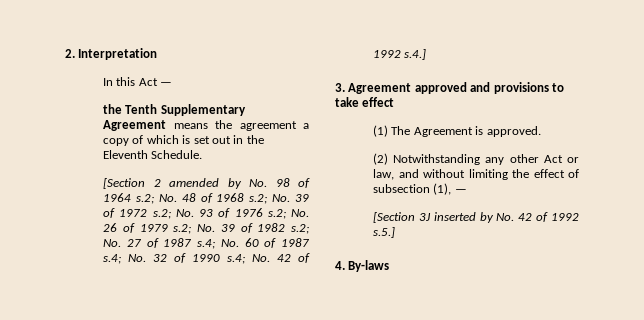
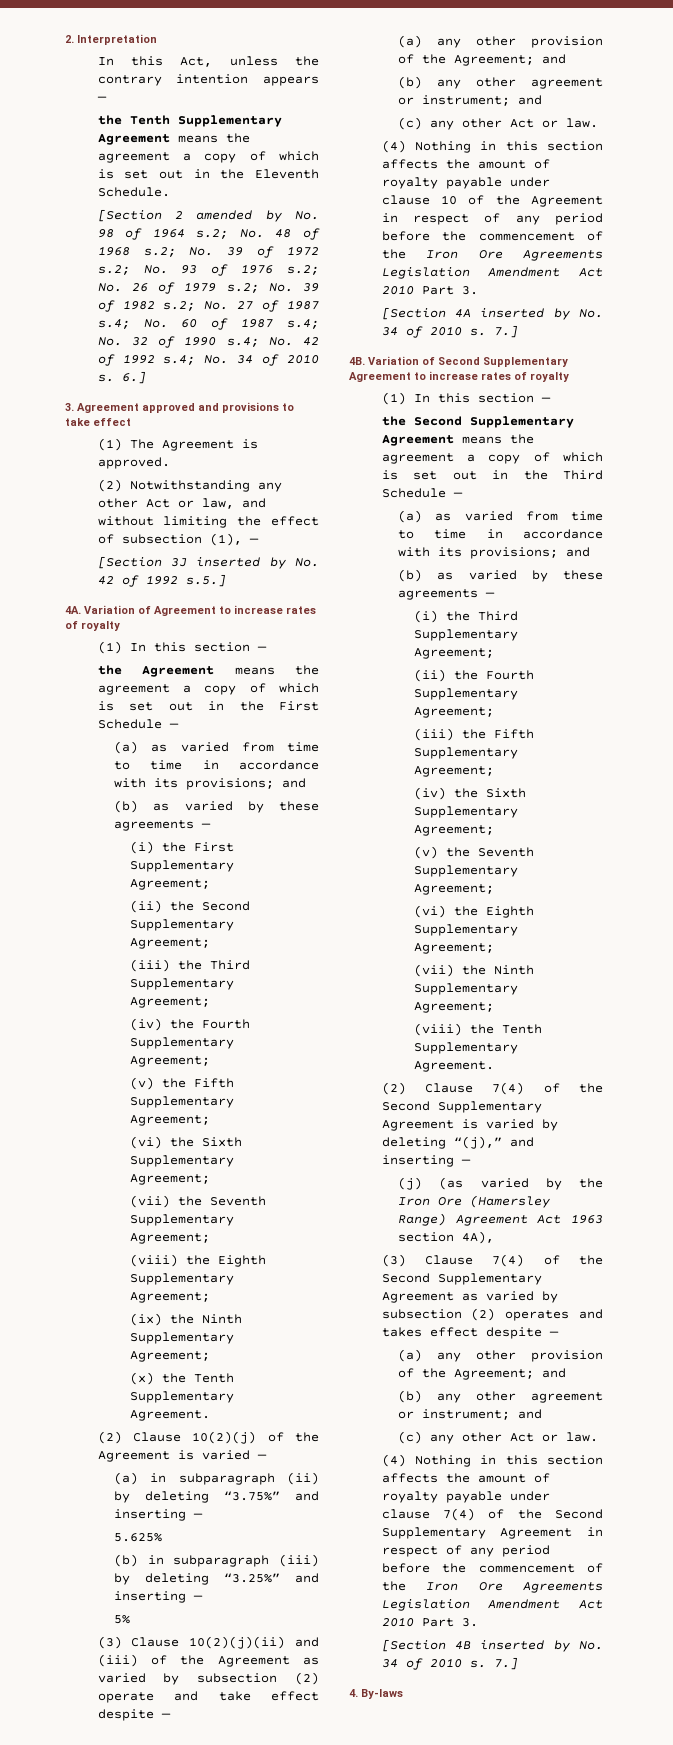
[138,78,158,86] Act -> [180,56,319,67] [97,74,319,86] Act, unless the contrary intention appears
[404,49,427,60] s.4.] -> [163,354,319,366] [97,371,146,384] s.4; No. 34 of 2010 s. 6.]
(396, 232) none -> [65,605,316,616] [65,621,120,631] [97,641,267,654] [97,665,319,677] [97,683,319,695] [97,701,319,711] [97,719,179,729] [114,741,319,754] [114,760,319,770] [114,778,307,790] [114,800,319,813] [114,820,212,831] [130,841,235,854] [130,860,235,872] [130,879,211,890] [130,900,251,913] [130,919,235,931] [130,938,211,949] [130,959,251,972] [130,978,235,990] [130,997,211,1008] [130,1018,251,1031] [130,1037,235,1049] [130,1056,211,1067] [130,1077,235,1090] [130,1096,235,1108] [130,1115,211,1126] [130,1136,243,1149] [130,1155,235,1167] [130,1174,211,1185] [130,1195,267,1208] [130,1214,235,1226] [130,1233,211,1244] [130,1254,267,1267] [130,1273,235,1285] [130,1292,211,1303] [130,1313,243,1326] [130,1332,235,1344] [130,1351,211,1362] [130,1372,235,1385] [130,1391,235,1403] [130,1410,211,1421] [97,1431,319,1444] [97,1450,267,1462] [114,1472,319,1485] [114,1491,319,1503] [114,1509,204,1521] [114,1533,163,1542] [114,1554,319,1567] [114,1573,319,1585] [114,1591,204,1603] [114,1615,131,1624] [97,1636,319,1649] [97,1654,319,1667] [97,1672,319,1685] [97,1691,319,1703] [97,1709,171,1721] [398,35,603,48] [398,54,567,66] [398,76,603,89] [398,95,543,106] [398,117,599,130] [381,140,603,153] [381,159,550,169] [381,177,550,189] [381,195,603,207] [381,213,603,225] [381,231,603,241] [381,249,603,261] [381,267,603,279] [381,285,478,295] [381,307,603,320] [381,325,518,338] [349,356,568,367] [349,371,569,382] [381,392,551,405] [381,416,574,428] [381,434,534,446] [381,452,603,464] [381,470,603,480] [381,488,463,498] [398,510,603,523] [398,529,603,539] [398,547,591,559] [398,569,603,582] [398,589,496,600] [414,610,519,623] [414,629,519,641] [414,648,495,659] [414,669,535,682] [414,688,519,700] [414,707,495,718] [414,728,535,741] [414,747,519,759] [414,766,495,777] [414,787,527,800] [414,806,519,818] [414,825,495,836] [414,846,535,859] [414,865,519,877] [414,884,495,895] [414,905,535,918] [414,924,519,936] [414,943,495,954] [414,964,535,977] [414,983,519,995] [414,1002,495,1013] [414,1023,543,1036] [414,1042,519,1054] [414,1061,495,1072] [381,1082,603,1095] [381,1101,542,1113] [381,1119,558,1131] [381,1136,534,1149] [381,1155,471,1167] [398,1177,603,1190] [398,1195,551,1208] [398,1213,603,1226] [398,1231,495,1244] [381,1254,603,1267] [381,1273,542,1285] [381,1291,558,1303] [381,1308,603,1321] [381,1327,559,1339] [398,1349,603,1362] [398,1368,567,1380] [398,1390,603,1403] [398,1409,543,1420] [398,1431,599,1444] [381,1454,603,1467] [381,1473,550,1483] [381,1491,550,1503] [381,1508,603,1521] [381,1527,603,1539] [381,1545,550,1557] [381,1563,603,1573] [381,1581,603,1593] [381,1599,603,1611] [381,1617,478,1627] [381,1639,603,1652] [381,1657,518,1670] // 4A. Variation of Agreement to increase rates of royalty // (1) In this section — // the Agreement means the agreement a copy of which is set out in the First Schedule — // (a) as varied from time to time in accordance with its provisions; and // (b) as varied by these agreements — // (i) the First Supplementary Agreement; // (ii) the Second Supplementary Agreement; // (iii) the Third Supplementary Agreement; // (iv) the Fourth Supplementary Agreement; // (v) the Fifth Supplementary Agreement; // (vi) the Sixth Supplementary Agreement; // (vii) the Seventh Supplementary Agreement; // (viii) the Eighth Supplementary Agreement; // (ix) the Ninth Supplementary Agreement; // (x) the Tenth Supplementary Agreement. // (2) Clause 10(2)(j) of the Agreement is varied — // (a) in subparagraph (ii) by deleting “3.75%” and inserting — // 5.625% // (b) in subparagraph (iii) by deleting “3.25%” and inserting — // 5% // (3) Clause 10(2)(j)(ii) and (iii) of the Agreement as varied by subsection (2) operate and take effect despite — // (a) any other provision of the Agreement; and // (b) any other agreement or instrument; and // (c) any other Act or law. // (4) Nothing in this section affects the amount of royalty payable under clause 10 of the Agreement in respect of any period before the commencement of the Iron Ore Agreements Legislation Amendment Act 2010 Part 3. // [Section 4A inserted by No. 34 of 2010 s. 7.] // 4B. Variation of Second Supplementary Agreement to increase rates of royalty // (1) In this section — // the Second Supplementary Agreement means the agreement a copy of which is set out in the Third Schedule — // (a) as varied from time to time in accordance with its provisions; and // (b) as varied by these agreements — // (i) the Third Supplementary Agreement; // (ii) the Fourth Supplementary Agreement; // (iii) the Fifth Supplementary Agreement; // (iv) the Sixth Supplementary Agreement; // (v) the Seventh Supplementary Agreement; // (vi) the Eighth Supplementary Agreement; // (vii) the Ninth Supplementary Agreement; // (viii) the Tenth Supplementary Agreement. // (2) Clause 7(4) of the Second Supplementary Agreement is varied by deleting “(j),” and inserting — // (j) (as varied by the Iron Ore (Hamersley Range) Agreement Act 1963 section 4A), // (3) Clause 7(4) of the Second Supplementary Agreement as varied by subsection (2) operates and takes effect despite — // (a) any other provision of the Agreement; and // (b) any other agreement or instrument; and // (c) any other Act or law. // (4) Nothing in this section affects the amount of royalty payable under clause 7(4) of the Second Supplementary Agreement in respect of any period before the commencement of the Iron Ore Agreements Legislation Amendment Act 2010 Part 3. // [Section 4B inserted by No. 34 of 2010 s. 7.]

